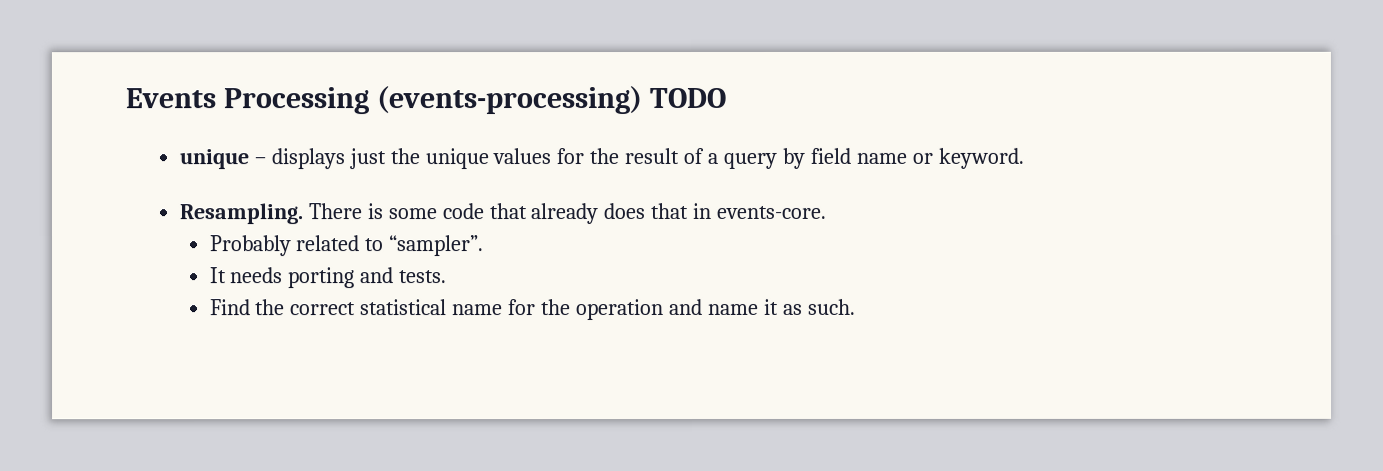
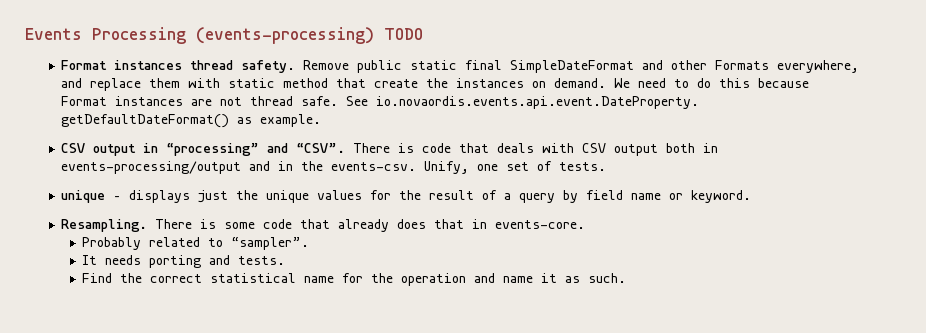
(727, 98) none -> [61,60,860,73] [61,78,810,91] [61,96,700,109] [61,114,322,128] [61,143,719,156] [61,161,607,174] // Format instances thread safety. Remove public static final SimpleDateFormat and other Formats everywhere, and replace them with static method that create the instances on demand. We need to do this because Format instances are not thread safe. See io.novaordis.events.api.event.DateProperty. getDefaultDateFormat() as example. // CSV output in “processing” and “CSV”. There is code that deals with CSV output both in events-processing/output and in the events-csv. Unify, one set of tests.

